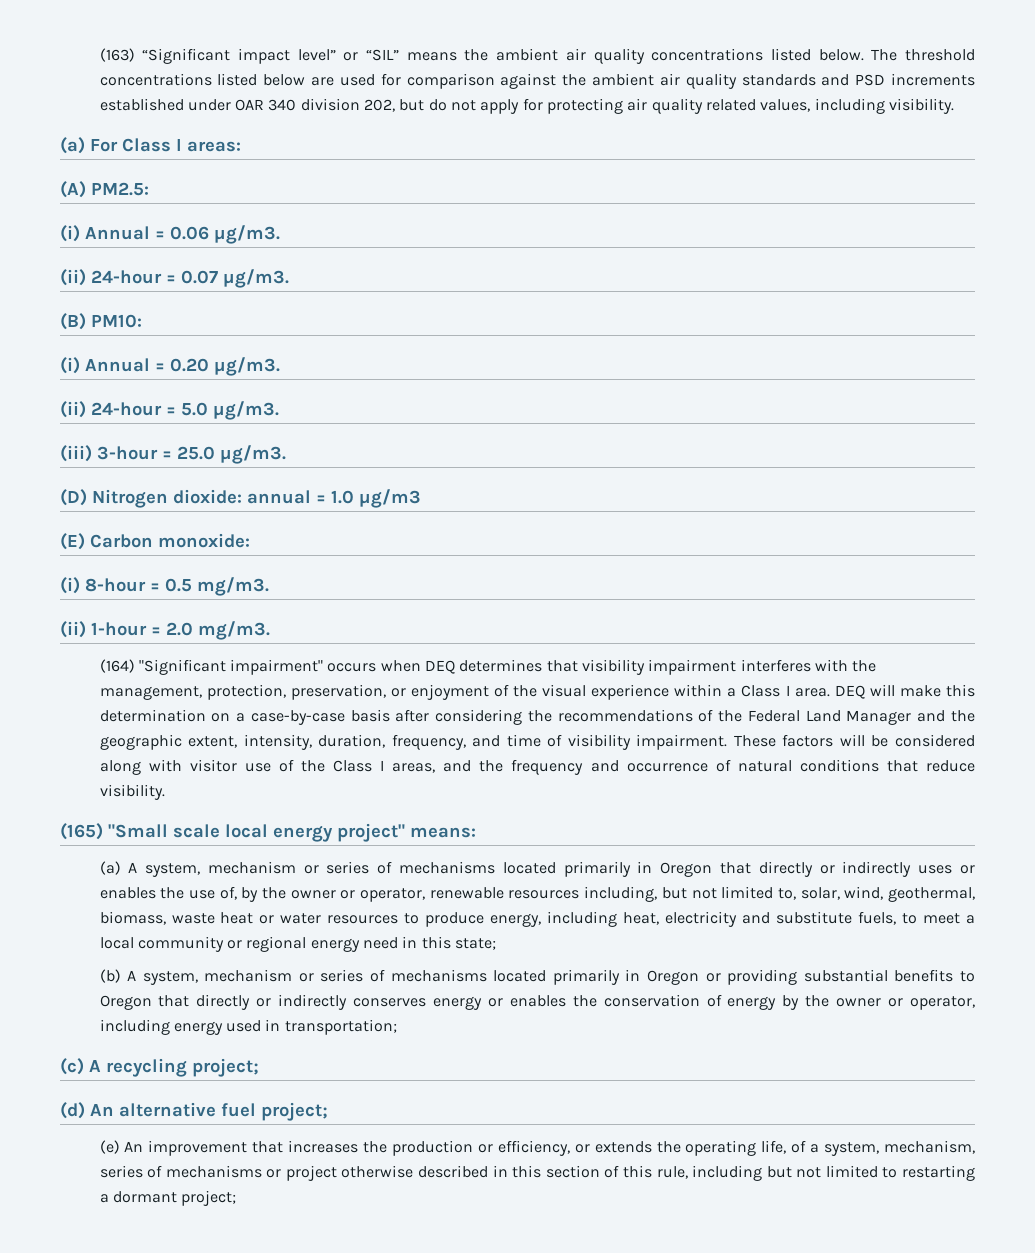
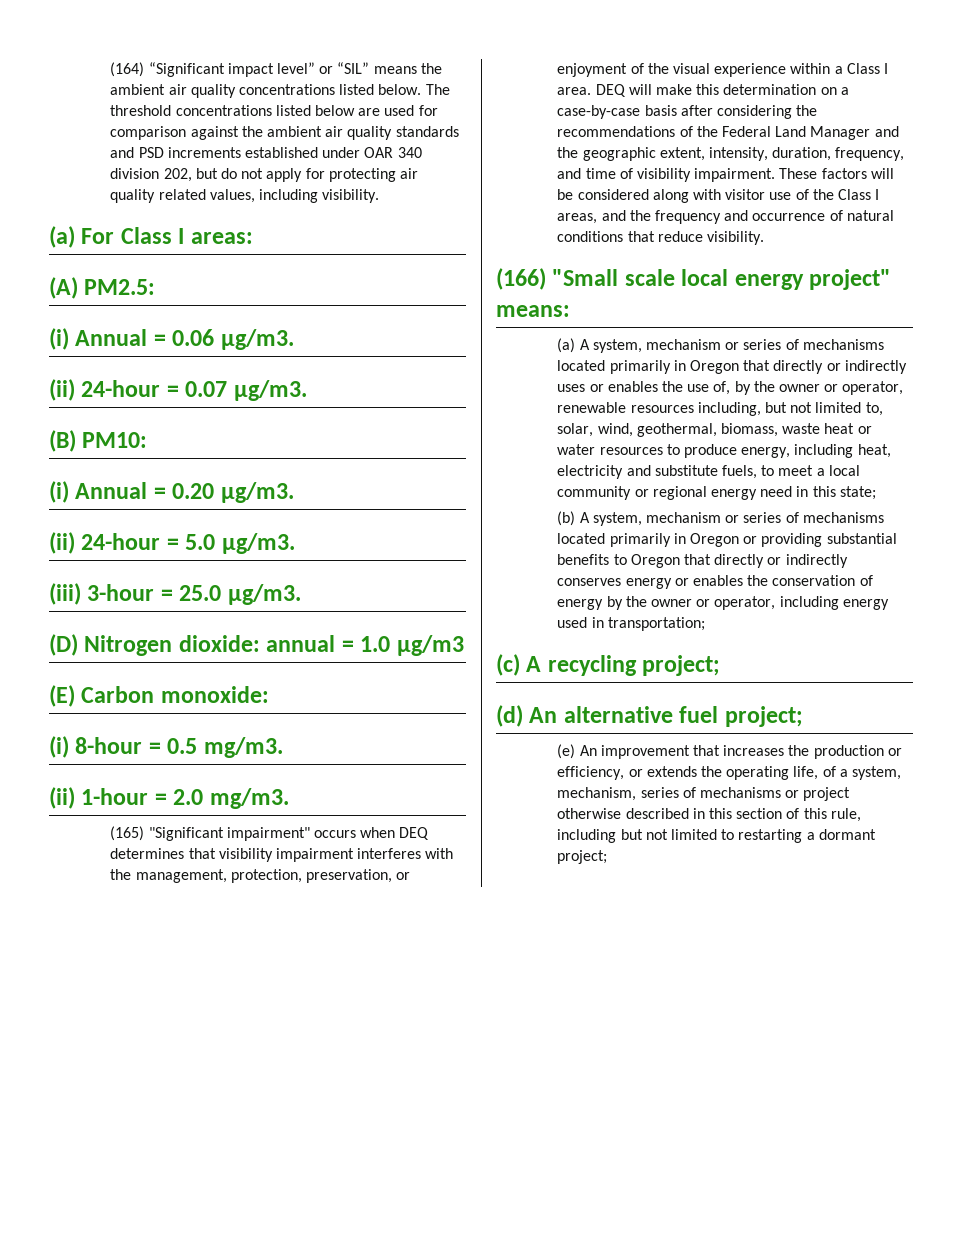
[99,48,135,62] (163) -> [110,62,145,77] (164)
[99,659,135,673] (164) -> [110,826,145,841] (165)
[60,823,103,840] (165) -> [496,268,546,290] (166)

